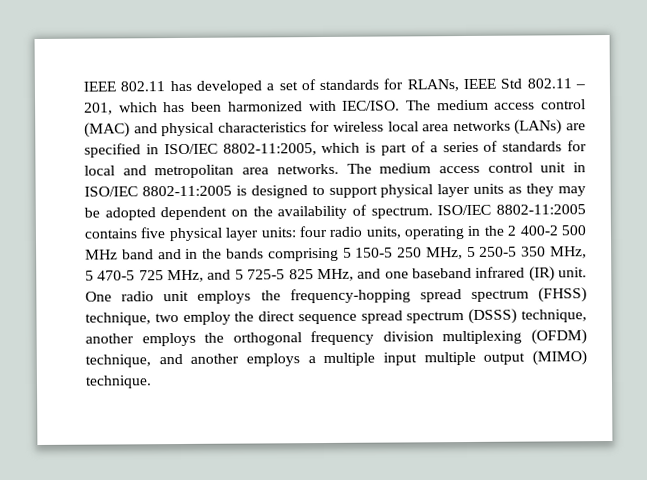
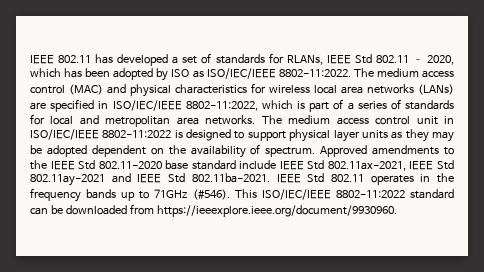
[84,102,113,115] 201, -> [427,55,454,65] 2020,
[227,100,401,112] harmonized with IEC/ISO. -> [113,68,351,81] adopted by ISO as ISO/IEC/IEEE 8802-11:2022.
[163,143,317,156] ISO/IEC 8802-11:2005, -> [112,100,258,111] ISO/IEC/IEEE 8802-11:2022,
[84,185,232,197] ISO/IEC 8802-11:2005 -> [30,129,172,140] ISO/IEC/IEEE 8802-11:2022
[437,204,586,216] [84,225,586,242] [85,246,587,262] [85,266,587,283] [85,287,587,304] [85,308,587,326] [85,329,587,347] [85,350,587,368] [85,375,152,389] ISO/IEC 8802-11:2005 contains five physical layer units: four radio units, operating in the 2 400-2 500 MHz band and in the bands comprising 5 150-5 250 MHz, 5 250-5 350 MHz, 5 470-5 725 MHz, and 5 725-5 825 MHz, and one baseband infrared (IR) unit. One radio unit employs the frequency-hopping spread spectrum (FHSS) technique, two employ the direct sequence spread spectrum (DSSS) technique, another employs the orthogonal frequency division multiplexing (OFDM) technique, and another employs a multiple input multiple output (MIMO) technique. -> [320,145,454,157] [30,160,455,171] [30,173,454,186] [30,188,454,202] [30,204,397,217] Approved amendments to the IEEE Std 802.11-2020 base standard include IEEE Std 802.11ax-2021, IEEE Std 802.11ay-2021 and IEEE Std 802.11ba-2021. IEEE Std 802.11 operates in the frequency bands up to 71GHz (#546). This ISO/IEC/IEEE 8802-11:2022 standard can be downloaded from https://ieeexplore.ieee.org/document/9930960.

